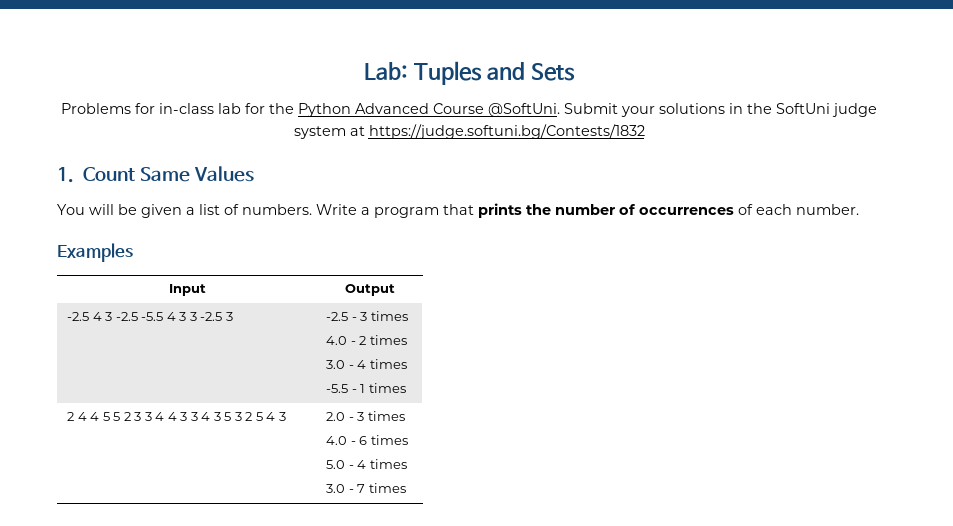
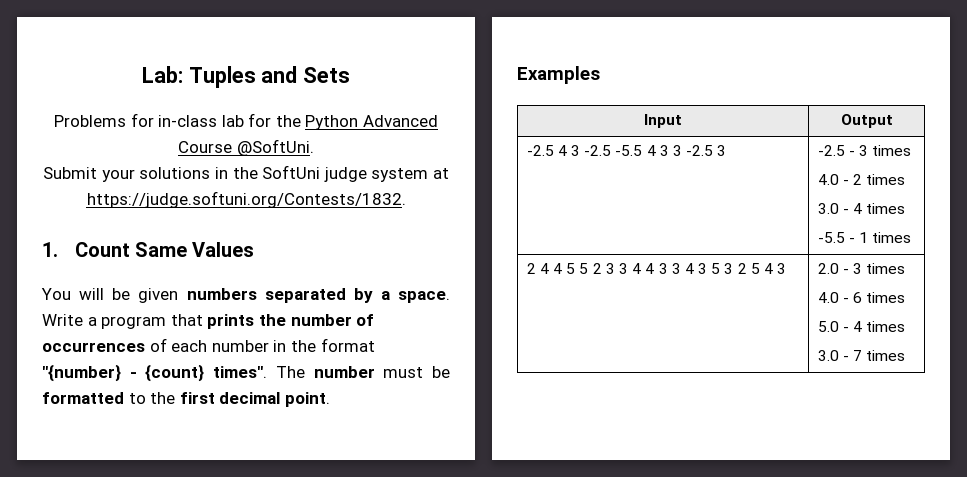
(560, 110) none -> (314, 147) //
[368,124,645,139] https://judge.softuni.bg/Contests/1832 -> [86,191,406,208] https://judge.softuni.org/Contests/1832.
[186,204,312,215] a list of numbers. -> [186,288,450,303] numbers separated by a space.
[796,204,859,215] number. -> [211,338,375,352] [42,364,451,382] [42,392,330,407] number in the format "{number} - {count} times". The number must be formatted to the first decimal point.

